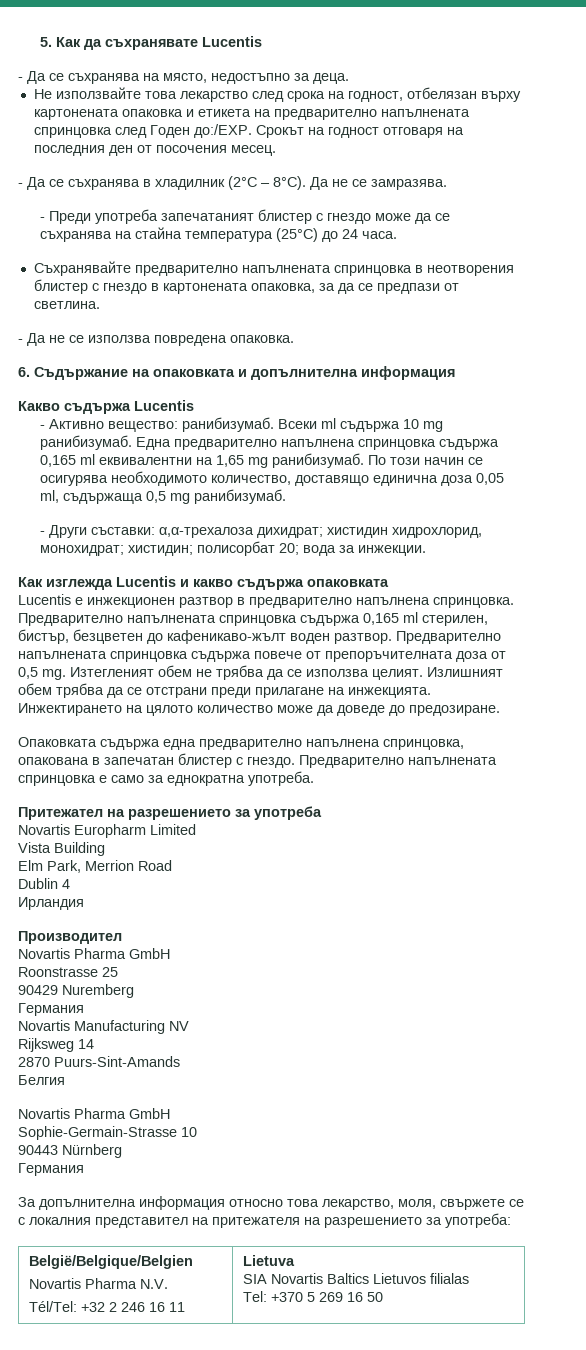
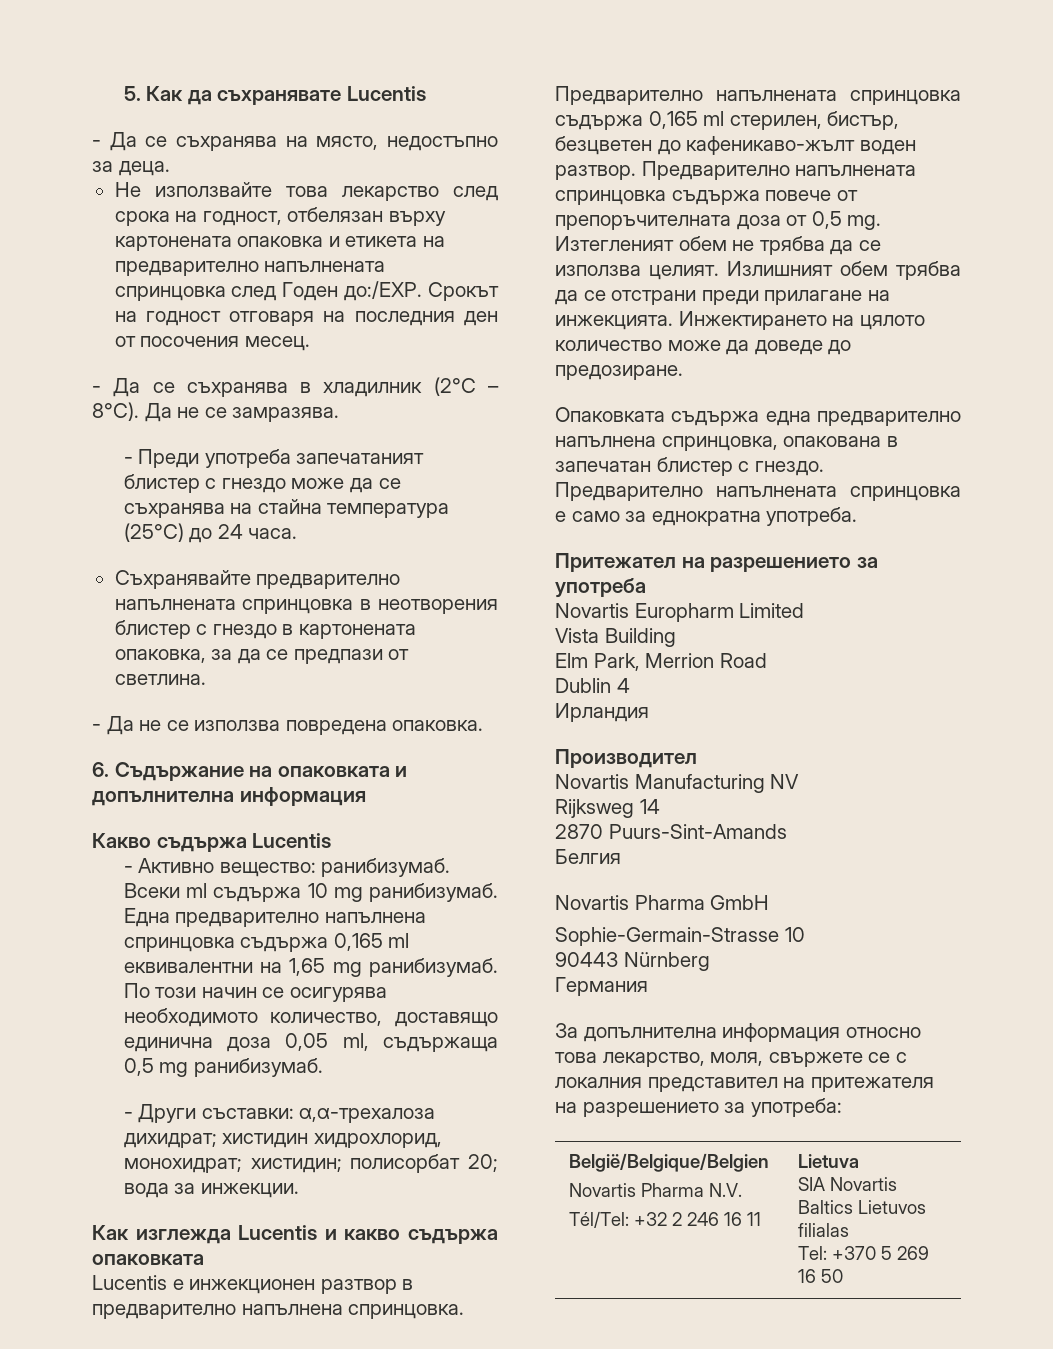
[18,948,170,959] [18,967,118,977] [18,984,134,998] [18,1003,84,1016] // Novartis Pharma GmbH // Roonstrasse 25 // 90429 Nuremberg // Германия -> (697, 758) none

